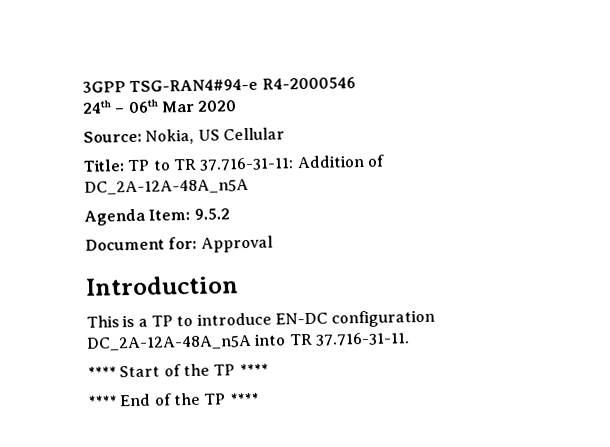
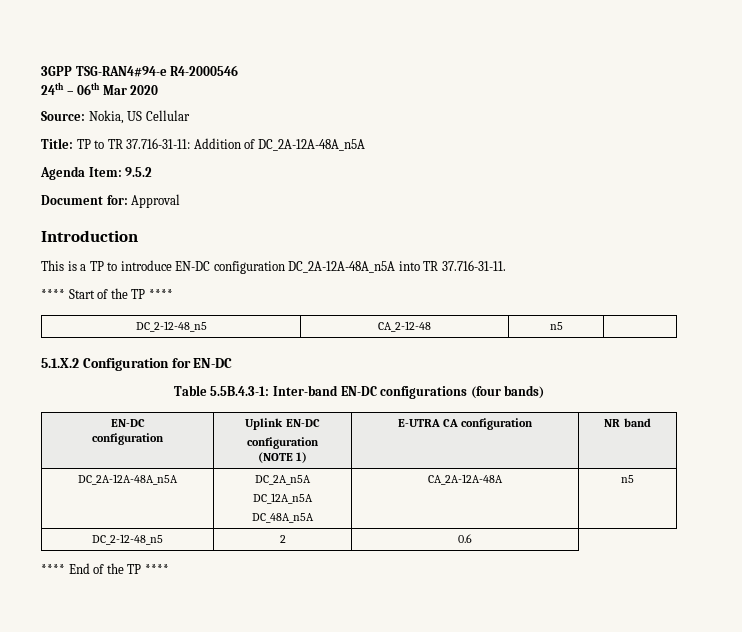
(268, 369) none -> [135,321,207,332] [378,321,431,332] [549,322,563,330] [41,358,233,371] [173,385,545,399] [110,419,145,427] [92,433,164,445] [245,418,320,430] [247,437,319,449] [257,452,308,463] [397,418,534,430] [604,418,651,427] [78,474,178,485] [255,475,311,485] [253,493,313,504] [252,513,314,523] [428,474,503,485] [621,475,634,483] [92,534,163,545] [279,535,286,543] [458,534,472,543] // DC_2-12-48_n5 | CA_2-12-48 | n5 | // 5.1.X.2 Configuration for EN-DC // Table 5.5B.4.3-1: Inter-band EN-DC configurations (four bands) // EN-DC // configuration | Uplink EN-DC // configuration // (NOTE 1) | E-UTRA CA configuration | NR band // DC_2A-12A-48A_n5A | DC_2A_n5A // DC_12A_n5A // DC_48A_n5A | CA_2A-12A-48A | n5 // DC_2-12-48_n5 | 2 | 0.6

